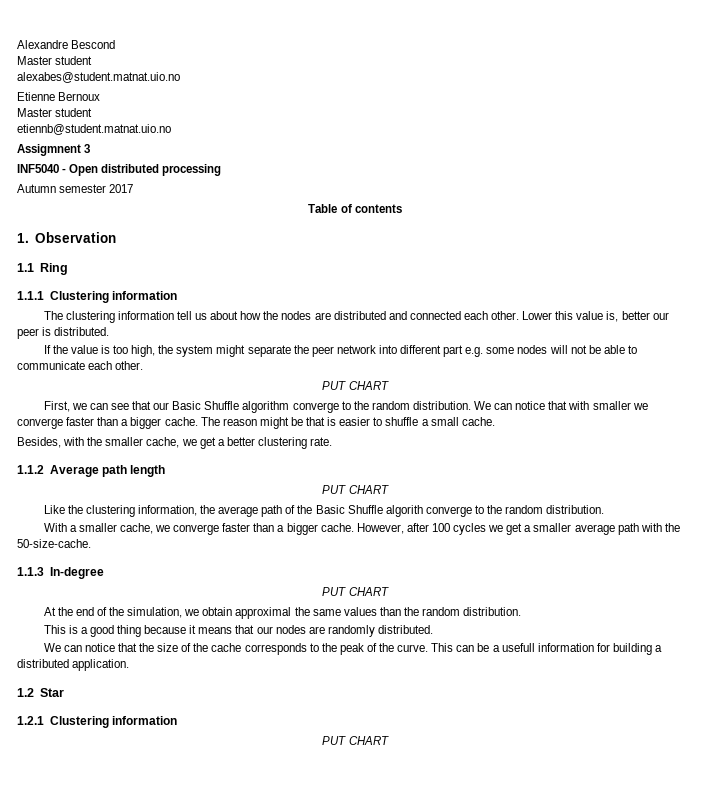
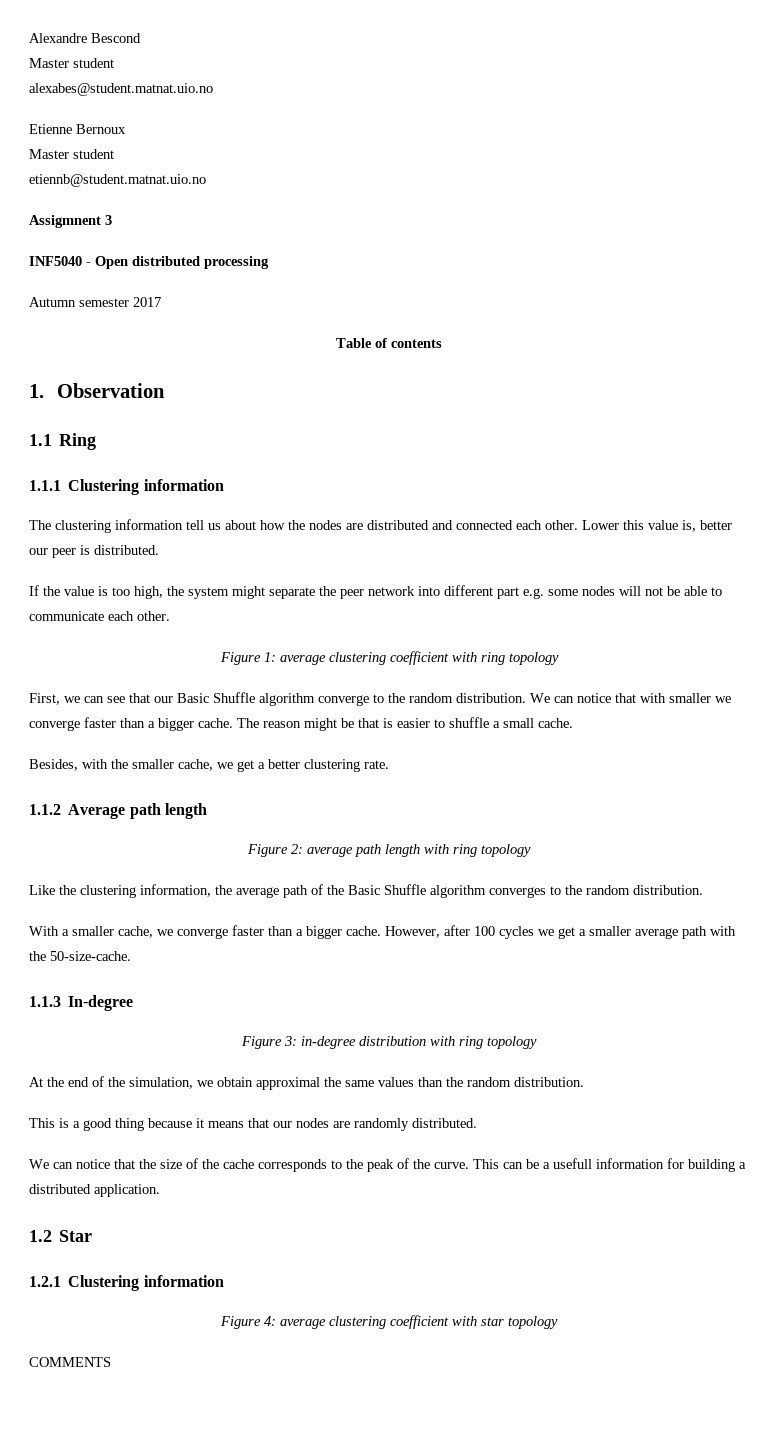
[322,381,389,390] PUT CHART -> [219,651,559,665] Figure 1: average clustering coefficient with ring topology
[322,485,389,494] PUT CHART -> [247,844,531,857] Figure 2: average path length with ring topology
[385,505,472,517] algorith converge -> [430,885,546,898] algorithm converges
[322,587,389,596] PUT CHART -> [241,1036,537,1049] Figure 3: in-degree distribution with ring topology
[322,736,389,745] PUT CHART -> [220,1315,558,1329] [29,1357,111,1367] Figure 4: average clustering coefficient with star topology // COMMENTS

